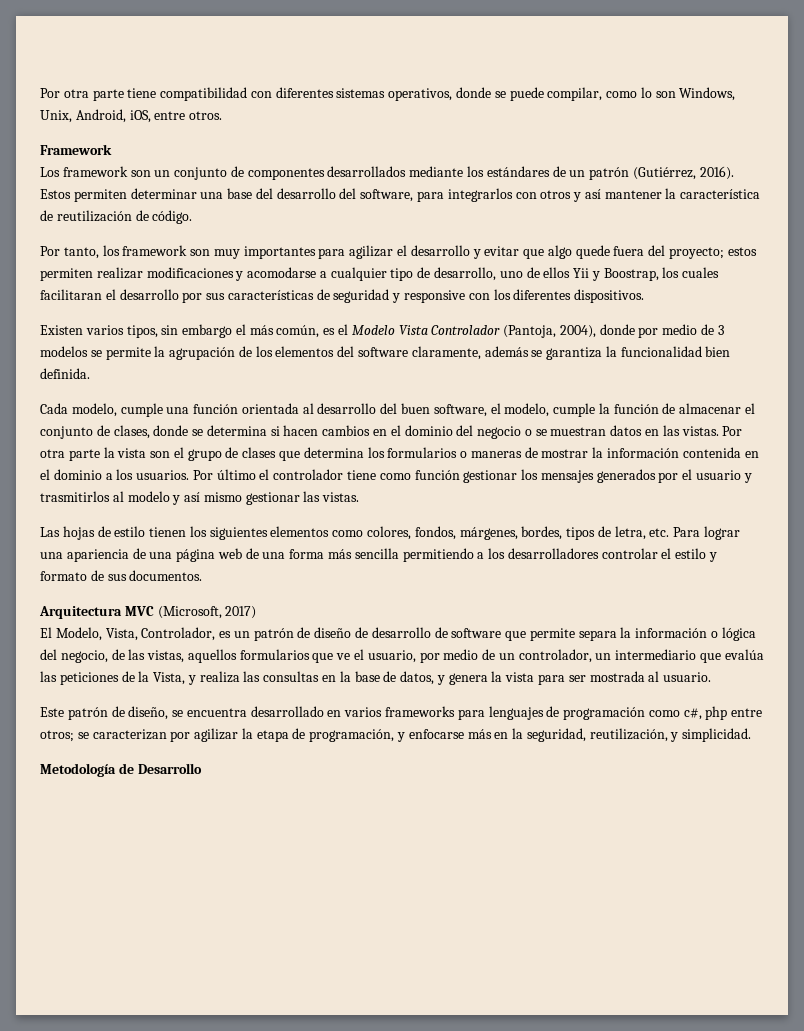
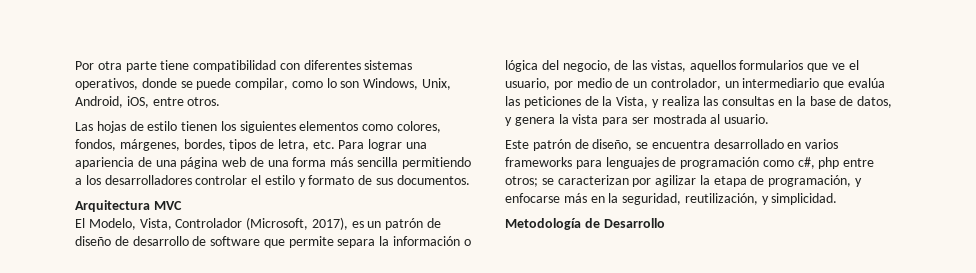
[40,144,112,155] [40,166,734,180] [40,188,761,202] [40,210,193,224] [40,245,757,259] [40,267,720,281] [40,289,645,303] [40,324,724,338] [40,346,731,360] [40,368,90,379] [40,403,756,417] [40,425,743,439] [40,447,759,461] [40,469,752,483] [40,491,360,505] // Framework // Los framework son un conjunto de componentes desarrollados mediante los estándares de un patrón (Gutiérrez, 2016). Estos permiten determinar una base del desarrollo del software, para integrarlos con otros y así mantener la característica de reutilización de código. // Por tanto, los framework son muy importantes para agilizar el desarrollo y evitar que algo quede fuera del proyecto; estos permiten realizar modificaciones y acomodarse a cualquier tipo de desarrollo, uno de ellos Yii y Boostrap, los cuales facilitaran el desarrollo por sus características de seguridad y responsive con los diferentes dispositivos. // Existen varios tipos, sin embargo el más común, es el Modelo Vista Controlador (Pantoja, 2004), donde por medio de 3 modelos se permite la agrupación de los elementos del software claramente, además se garantiza la funcionalidad bien definida. // Cada modelo, cumple una función orientada al desarrollo del buen software, el modelo, cumple la función de almacenar el conjunto de clases, donde se determina si hacen cambios en el dominio del negocio o se muestran datos en las vistas. Por otra parte la vista son el grupo de clases que determina los formularios o maneras de mostrar la información contenida en el dominio a los usuarios. Por último el controlador tiene como función gestionar los mensajes generados por el usuario y trasmitirlos al modelo y así mismo gestionar las vistas. -> (221, 101) none
[157,606,257,619] (Microsoft, 2017) -> (182, 205) none
[141,627,216,641] Controlador, -> [175,217,348,230] Controlador (Microsoft, 2017),

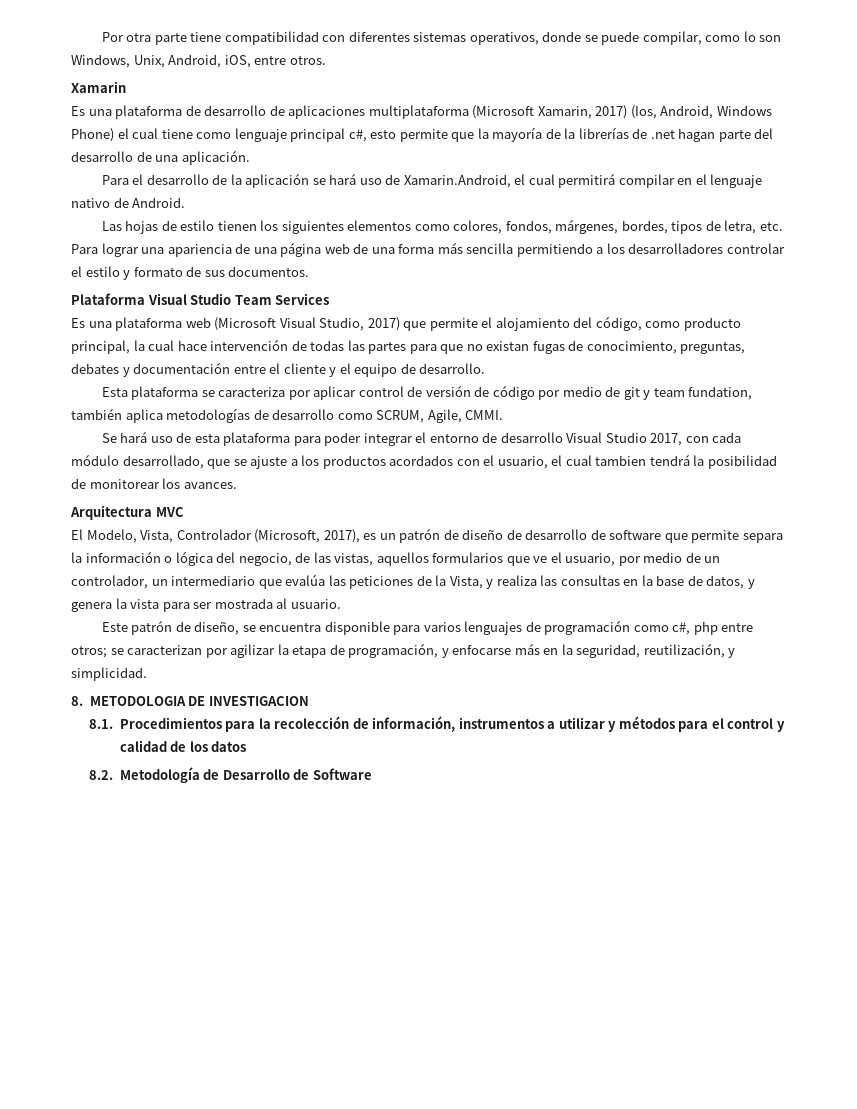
(221, 101) none -> [71,81,126,93] [71,105,772,119] [71,127,774,142] [71,150,250,165] [101,173,763,188] [71,197,186,208] // Xamarin // Es una plataforma de desarrollo de aplicaciones multiplataforma (Microsoft Xamarin, 2017) (Ios, Android, Windows Phone) el cual tiene como lenguaje principal c#, esto permite que la mayoría de la librerías de .net hagan parte del desarrollo de una aplicación. // Para el desarrollo de la aplicación se hará uso de Xamarin.Android, el cual permitirá compilar en el lenguaje nativo de Android.
(470, 180) none -> [71,293,330,305] [71,316,741,331] [71,339,746,354] [71,362,486,377] [101,385,753,400] [71,408,504,423] [101,431,742,446] [71,454,777,469] [71,478,237,489] // Plataforma Visual Studio Team Services // Es una plataforma web (Microsoft Visual Studio, 2017) que permite el alojamiento del código, como producto principal, la cual hace intervención de todas las partes para que no existan fugas de conocimiento, preguntas, debates y documentación entre el cliente y el equipo de desarrollo. // Esta plataforma se caracteriza por aplicar control de versión de código por medio de git y team fundation, también aplica metodologías de desarrollo como SCRUM, Agile, CMMI. // Se hará uso de esta plataforma para poder integrar el entorno de desarrollo Visual Studio 2017, con cada módulo desarrollado, que se ajuste a los productos acordados con el usuario, el cual tambien tendrá la posibilidad de monitorear los avances.
[713,139,839,149] [505,157,602,169] desarrollado en varios frameworks para -> [324,621,461,635] disponible para varios
(838, 199) none -> [71,696,309,706] [89,716,785,732] [119,740,247,752] [89,770,114,780] 8. METODOLOGIA DE INVESTIGACION // 8.1. Procedimientos para la recolección de información, instrumentos a utilizar y métodos para el control y calidad de los datos // 8.2.
(665, 223) none -> [293,768,372,780] de Software

